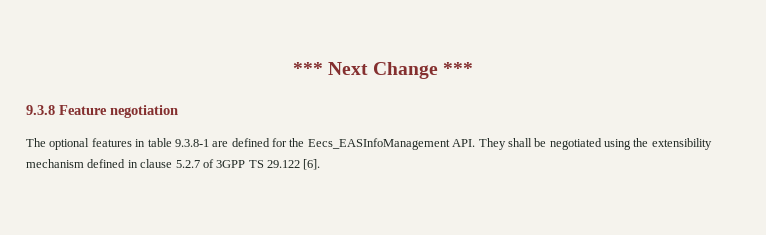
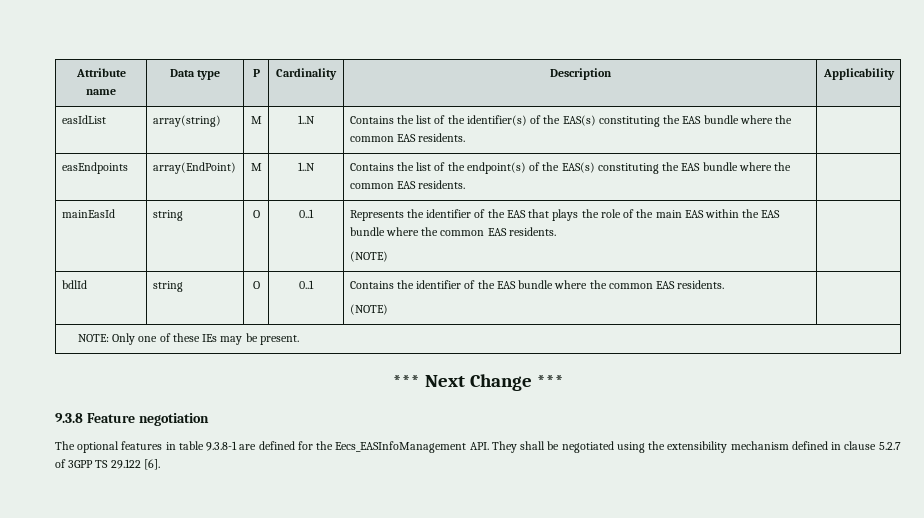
(292, 68) none -> [75,68,126,77] [86,89,116,95] [169,69,221,80] [252,69,260,77] [276,68,337,80] [549,68,612,80] [822,68,895,80] [61,115,106,124] [152,115,221,127] [250,116,262,124] [298,115,315,124] [349,115,792,127] [349,133,466,142] [61,162,128,174] [152,162,236,174] [250,163,262,171] [298,162,315,171] [349,162,791,174] [349,180,466,189] [61,209,115,218] [152,210,183,221] [252,210,260,218] [299,209,314,218] [349,209,781,221] [349,227,556,236] [349,251,388,262] [61,280,87,289] [152,281,183,292] [252,281,260,289] [299,280,314,289] [349,280,725,289] [349,304,388,315] [77,333,299,345] Attribute name | Data type | P | Cardinality | Description | Applicability // easIdList | array(string) | M | 1..N | Contains the list of the identifier(s) of the EAS(s) constituting the EAS bundle where the common EAS residents. | // easEndpoints | array(EndPoint) | M | 1..N | Contains the list of the endpoint(s) of the EAS(s) constituting the EAS bundle where the common EAS residents. | // mainEasId | string | O | 0..1 | Represents the identifier of the EAS that plays the role of the main EAS within the EAS bundle where the common EAS residents. // (NOTE) | // bdlId | string | O | 0..1 | Contains the identifier of the EAS bundle where the common EAS residents. // (NOTE) | // NOTE: Only one of these IEs may be present. //

